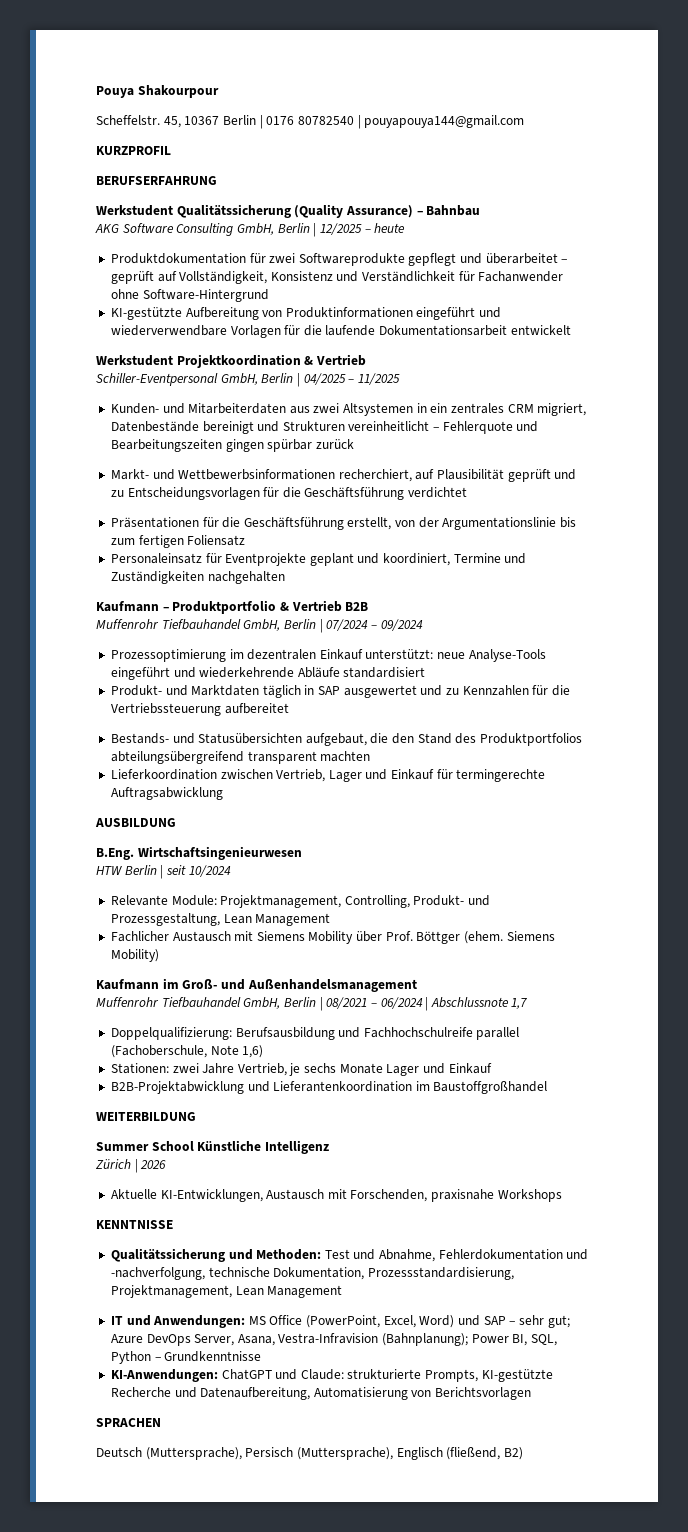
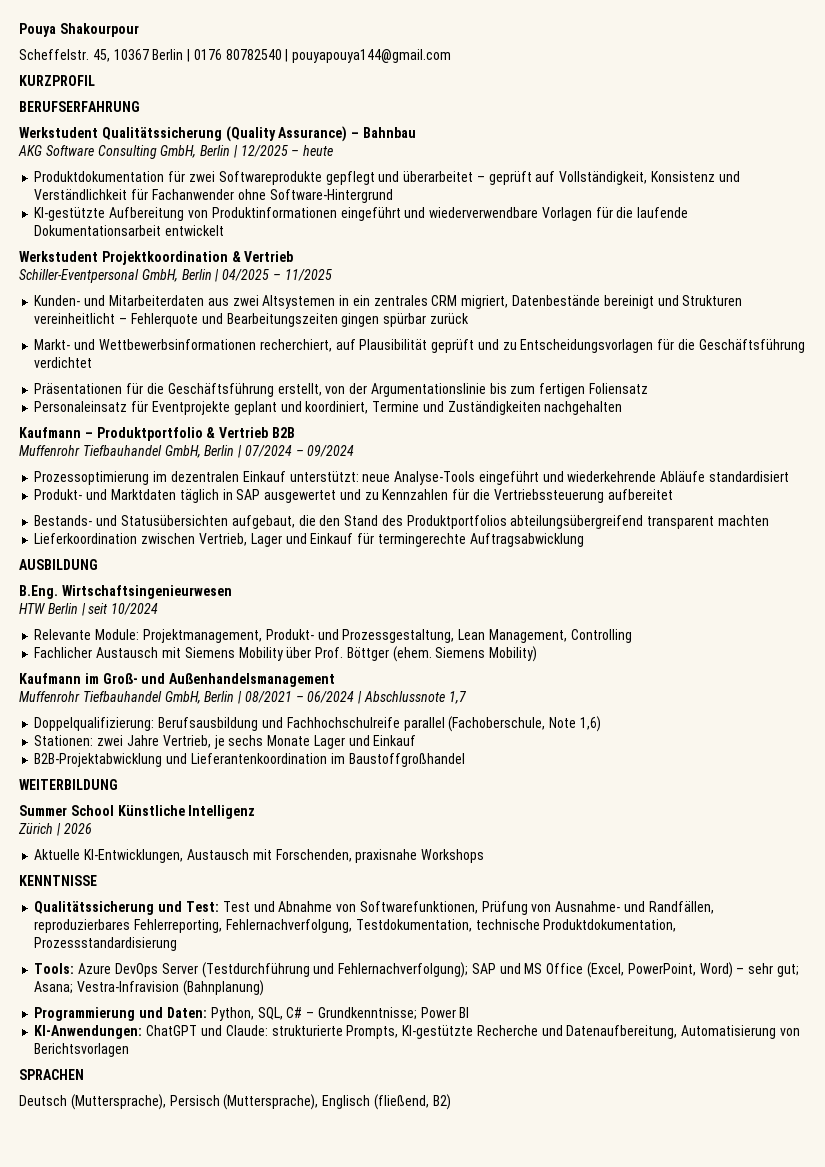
[344,895,410,908] Controlling, -> (262, 636) none
[255,913,331,926] Management -> [488,629,632,643] Management, Controlling
[256,1249,322,1260] Methoden: -> [185,901,219,912] Test:
[379,1249,589,1262] [110,1267,514,1280] [110,1285,343,1298] [110,1315,570,1328] [110,1333,558,1346] [110,1351,262,1364] Abnahme, Fehlerdokumentation und -nachverfolgung, technische Dokumentation, Prozessstandardisierung, Projektmanagement, Lean Management // IT und Anwendungen: MS Office (PowerPoint, Excel, Word) und SAP – sehr gut; Azure DevOps Server, Asana, Vestra-Infravision (Bahnplanung); Power BI, SQL, Python – Grundkenntnisse -> [278,901,714,915] [34,919,677,933] [34,937,178,951] [34,962,799,978] [34,980,264,996] [34,1007,470,1021] Abnahme von Softwarefunktionen, Prüfung von Ausnahme- und Randfällen, reproduzierbares Fehlerreporting, Fehlernachverfolgung, Testdokumentation, technische Produktdokumentation, Prozessstandardisierung // Tools: Azure DevOps Server (Testdurchführung und Fehlernachverfolgung); SAP und MS Office (Excel, PowerPoint, Word) – sehr gut; Asana; Vestra-Infravision (Bahnplanung) // Programmierung und Daten: Python, SQL, C# – Grundkenntnisse; Power BI

